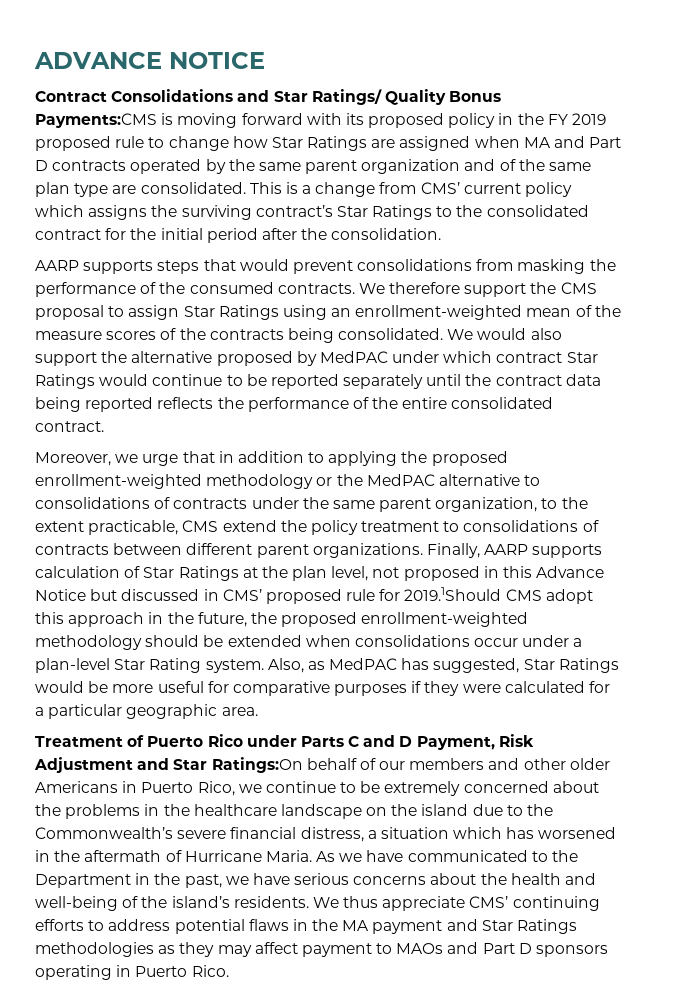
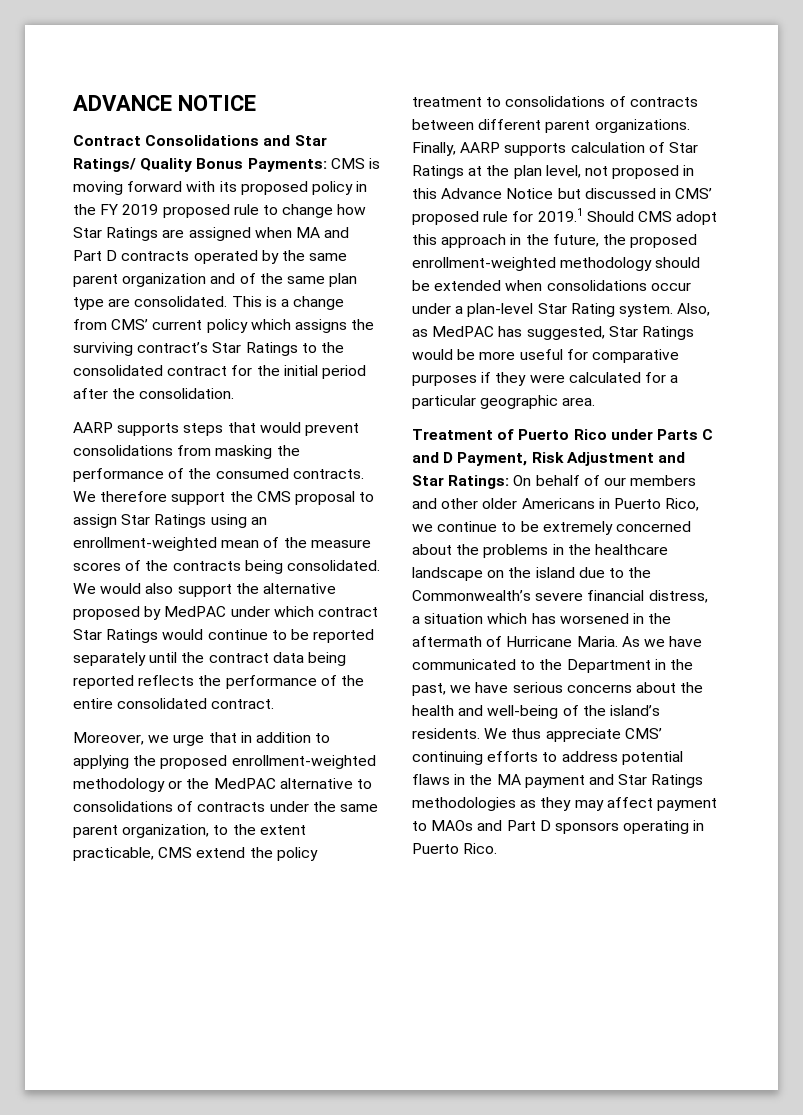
[35,113,157,128] Payments:CMS -> [247,158,365,172] Payments: CMS
[404,587,502,601] 2019.1Should -> [537,208,634,222] 2019.1 Should
[211,757,303,773] Ratings:On -> [448,475,532,489] Ratings: On

